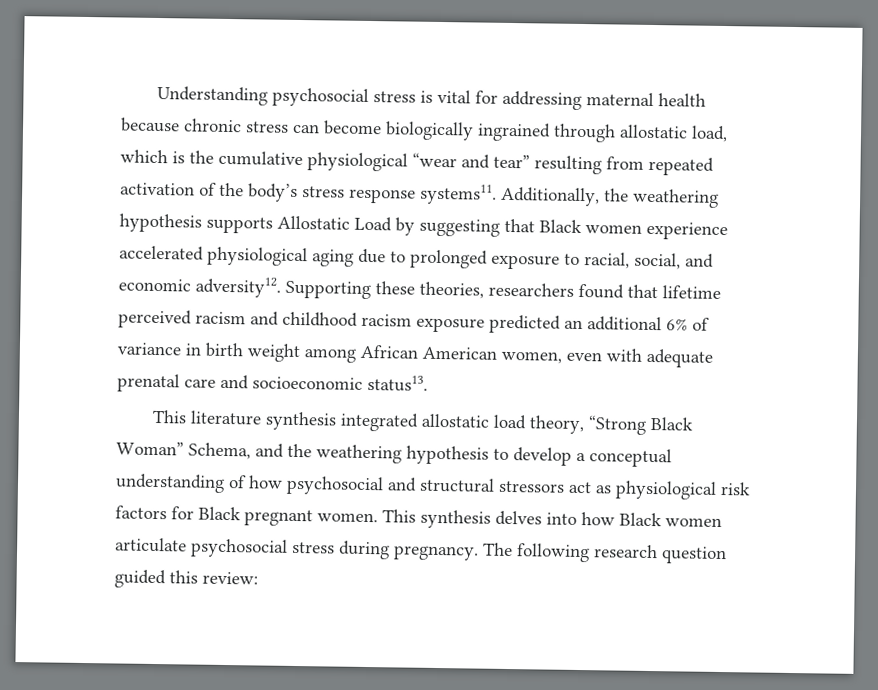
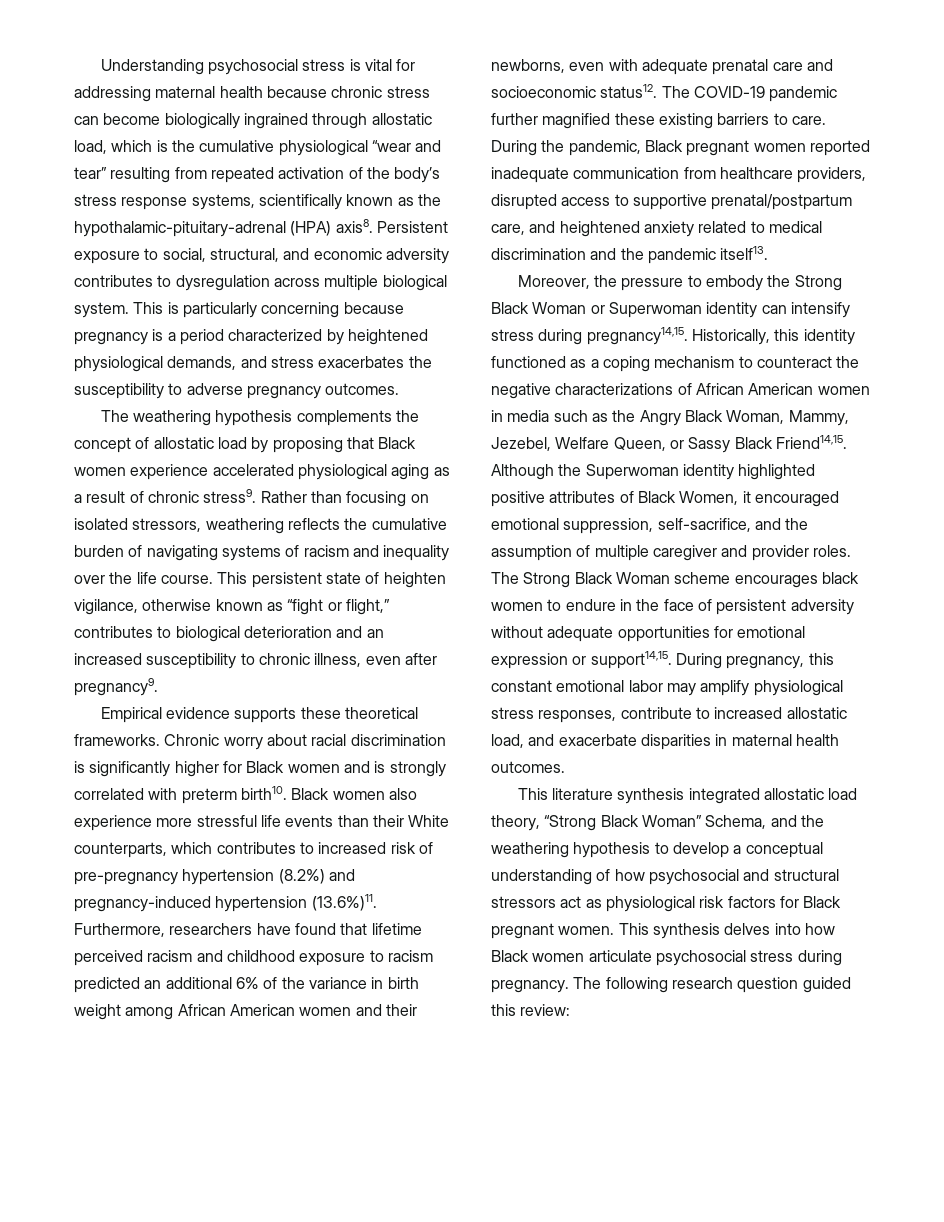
[419,183,719,208] [119,213,500,237] systems11. Additionally, the weathering hypothesis supports Allostatic Load by suggesting -> [191,194,441,210] [74,219,448,237] [74,248,449,264] [74,275,447,291] [74,302,404,318] [74,329,428,345] [74,356,432,372] [74,383,400,399] [100,410,420,426] [74,437,343,453] systems, scientifically known as the hypothalamic-pituitary-adrenal (HPA) axis8. Persistent exposure to social, structural, and economic adversity contributes to dysregulation across multiple biological system. This is particularly concerning because pregnancy is a period characterized by heightened physiological demands, and stress exacerbates the susceptibility to adverse pregnancy outcomes. // The weathering hypothesis complements the concept of allostatic load by proposing
[358,248,714,270] [118,276,574,300] due to prolonged exposure to racial, social, and economic adversity12. Supporting these theories, researchers -> [433,467,450,476] [74,489,429,507] [74,518,447,534] [74,545,450,561] [74,572,446,588] [74,599,390,615] [74,626,384,642] [74,653,437,669] [74,678,158,696] [100,707,419,723] [74,734,446,750] [74,761,446,777] [74,786,417,804] [74,815,450,831] [74,842,433,858] [74,869,355,885] [74,894,377,912] [74,923,291,937] as a result of chronic stress9. Rather than focusing on isolated stressors, weathering reflects the cumulative burden of navigating systems of racism and inequality over the life course. This persistent state of heighten vigilance, otherwise known as “fight or flight,” contributes to biological deterioration and an increased susceptibility to chronic illness, even after pregnancy9. // Empirical evidence supports these theoretical frameworks. Chronic worry about racial discrimination is significantly higher for Black women and is strongly correlated with preterm birth10. Black women also experience more stressful life events than their White counterparts, which contributes to increased risk of pre-pregnancy hypertension (8.2%) and pregnancy-induced hypertension (13.6%)11. Furthermore, researchers have
[361,313,485,333] racism exposure -> [299,950,433,966] exposure to racism
(710, 324) none -> [281,977,305,989] the
[501,350,562,364] women, -> [299,1004,417,1016] [491,59,565,73] women and their newborns,
[367,374,428,392] status13. -> [600,84,838,102] [491,113,826,129] [491,140,870,156] [491,167,867,183] [491,194,853,210] [491,221,822,237] [491,246,769,264] [517,275,842,291] [491,302,850,318] [491,327,855,345] [491,356,860,372] [491,383,870,399] [491,410,849,426] [491,435,847,453] [491,464,816,480] [491,491,839,507] [491,518,809,534] [491,545,851,561] [491,572,859,588] [491,599,854,615] [491,626,806,642] [491,651,834,669] [491,680,843,696] [491,707,847,723] [491,734,839,750] [491,761,565,773] status12. The COVID-19 pandemic further magnified these existing barriers to care. During the pandemic, Black pregnant women reported inadequate communication from healthcare providers, disrupted access to supportive prenatal/postpartum care, and heightened anxiety related to medical discrimination and the pandemic itself13. // Moreover, the pressure to embody the Strong Black Woman or Superwoman identity can intensify stress during pregnancy14,15. Historically, this identity functioned as a coping mechanism to counteract the negative characterizations of African American women in media such as the Angry Black Woman, Mammy, Jezebel, Welfare Queen, or Sassy Black Friend14,15. Although the Superwoman identity highlighted positive attributes of Black Women, it encouraged emotional suppression, self-sacrifice, and the assumption of multiple caregiver and provider roles. The Strong Black Woman scheme encourages black women to endure in the face of persistent adversity without adequate opportunities for emotional expression or support14,15. During pregnancy, this constant emotional labor may amplify physiological stress responses, contribute to increased allostatic load, and exacerbate disparities in maternal health outcomes.

